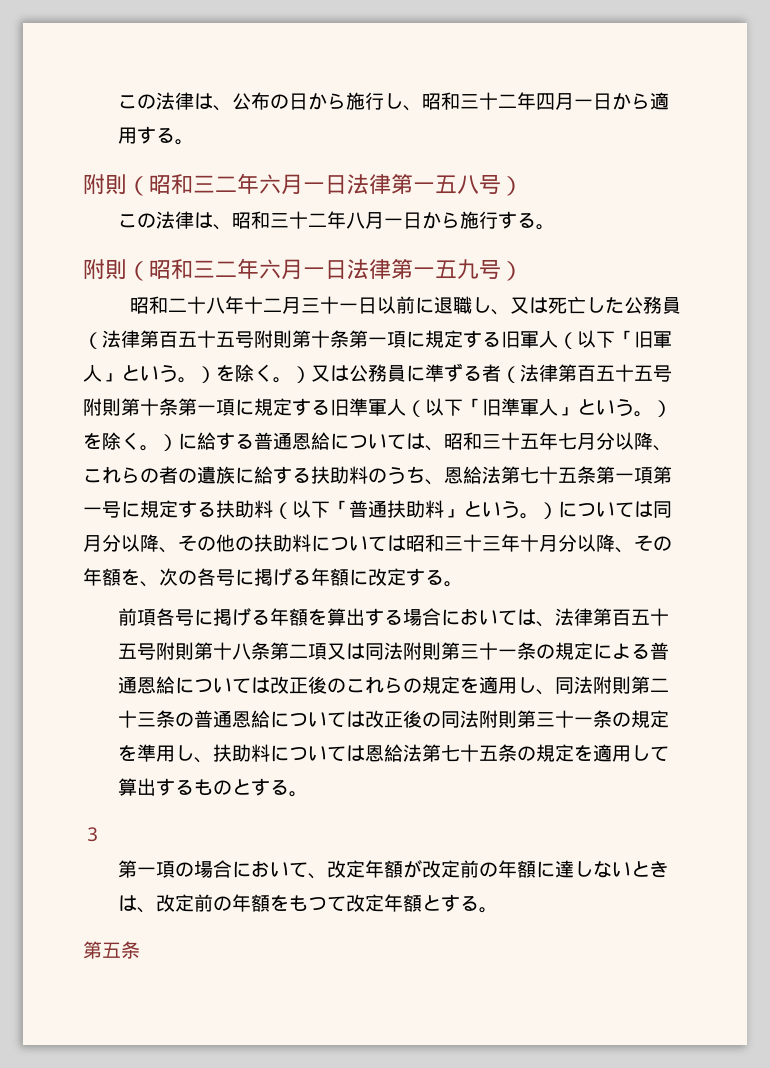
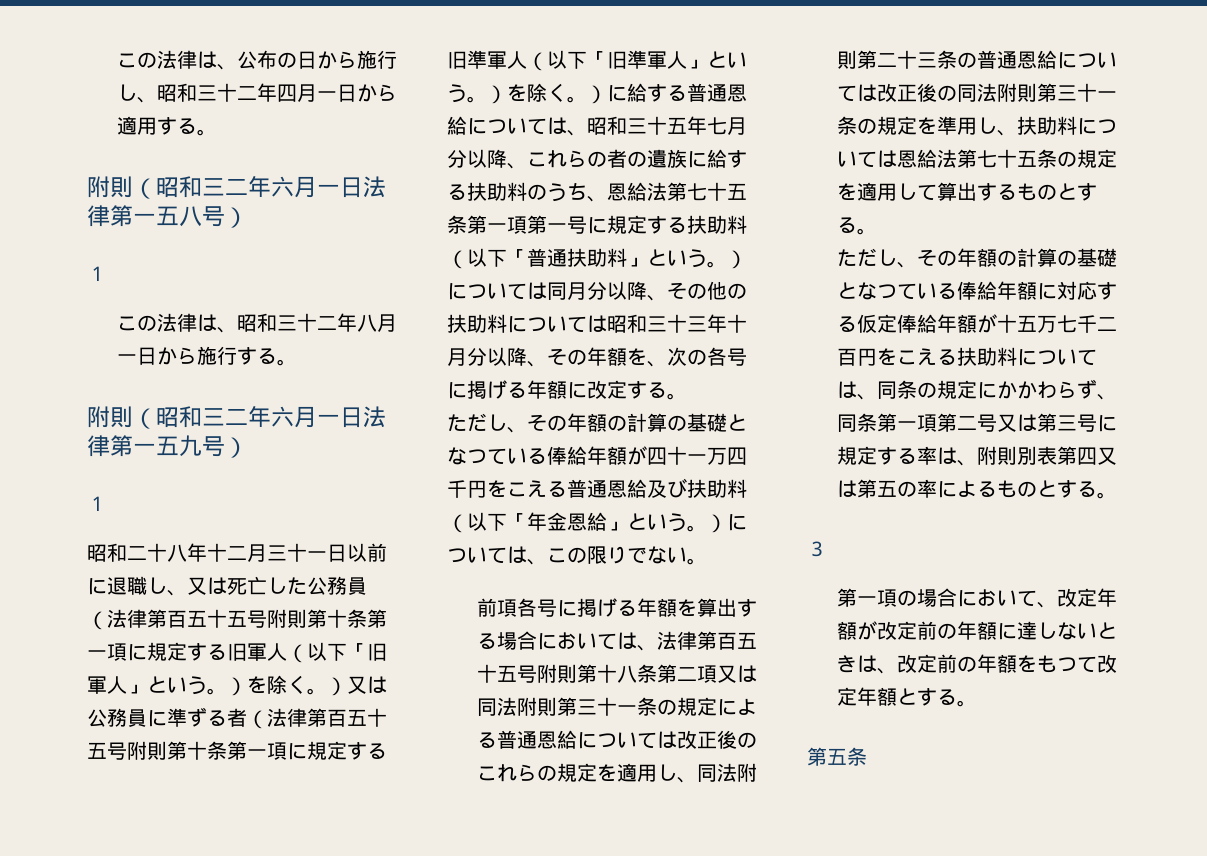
(523, 186) none -> [87,266,107,281] // １
(523, 271) none -> [87,496,107,511] // １
(463, 584) none -> [447,413,747,433] [447,446,747,465] [447,478,747,498] [447,512,747,533] [447,546,707,565] // ただし、その年額の計算の基礎となつている俸給年額が四十一万四千円をこえる普通恩給及び扶助料（以下「年金恩給」という。）については、この限りでない。
(309, 794) none -> [837,248,1118,268] [837,281,1118,300] [837,314,1118,333] [837,347,1098,366] [837,379,1118,400] [837,413,1118,432] [837,446,1118,466] [837,479,1118,499] // ただし、その年額の計算の基礎となつている俸給年額に対応する仮定俸給年額が十五万七千二百円をこえる扶助料については、同条の規定にかかわらず、同条第一項第二号又は第三号に規定する率は、附則別表第四又は第五の率によるものとする。

